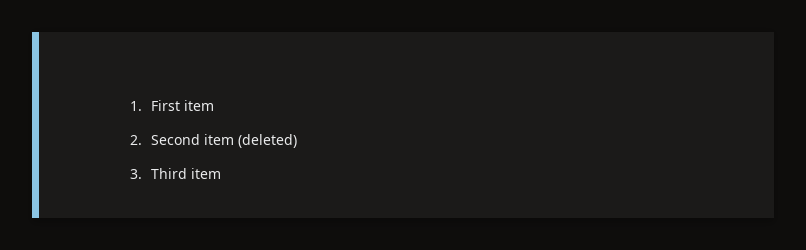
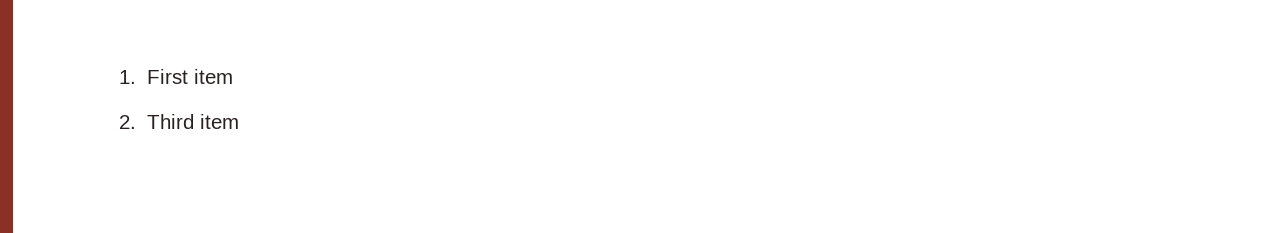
[151,134,298,148] [129,169,142,179] Second item (deleted) // 3. -> (137, 122) none

